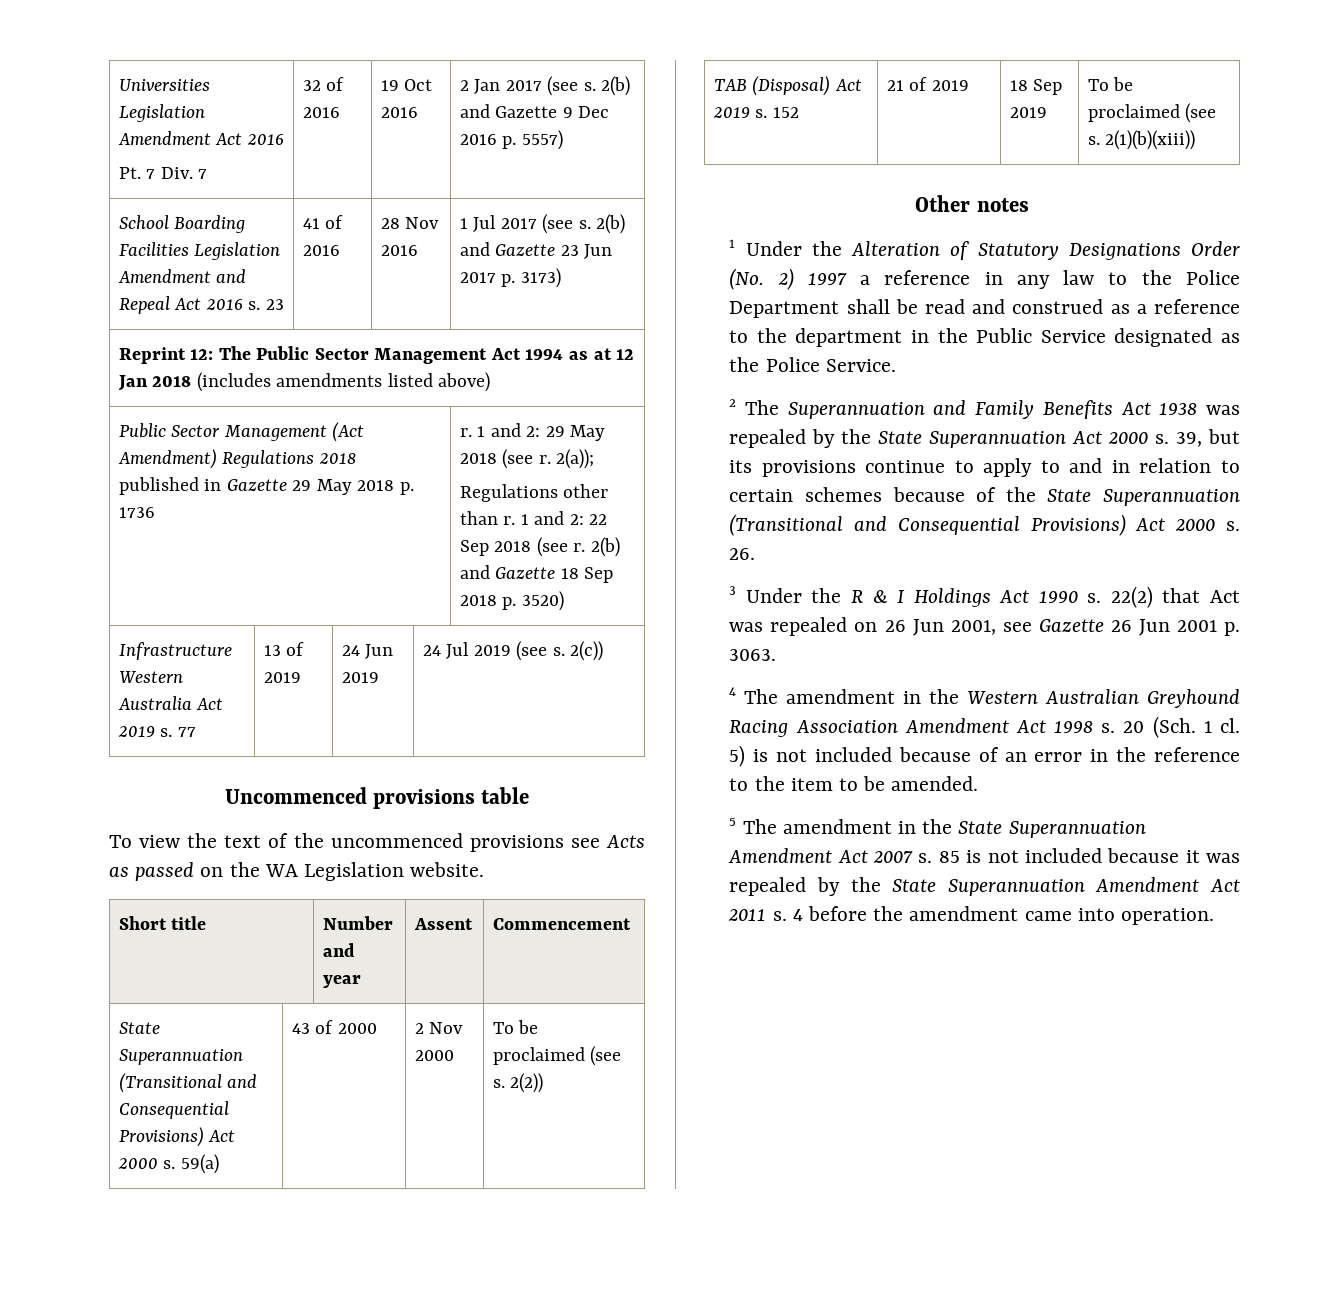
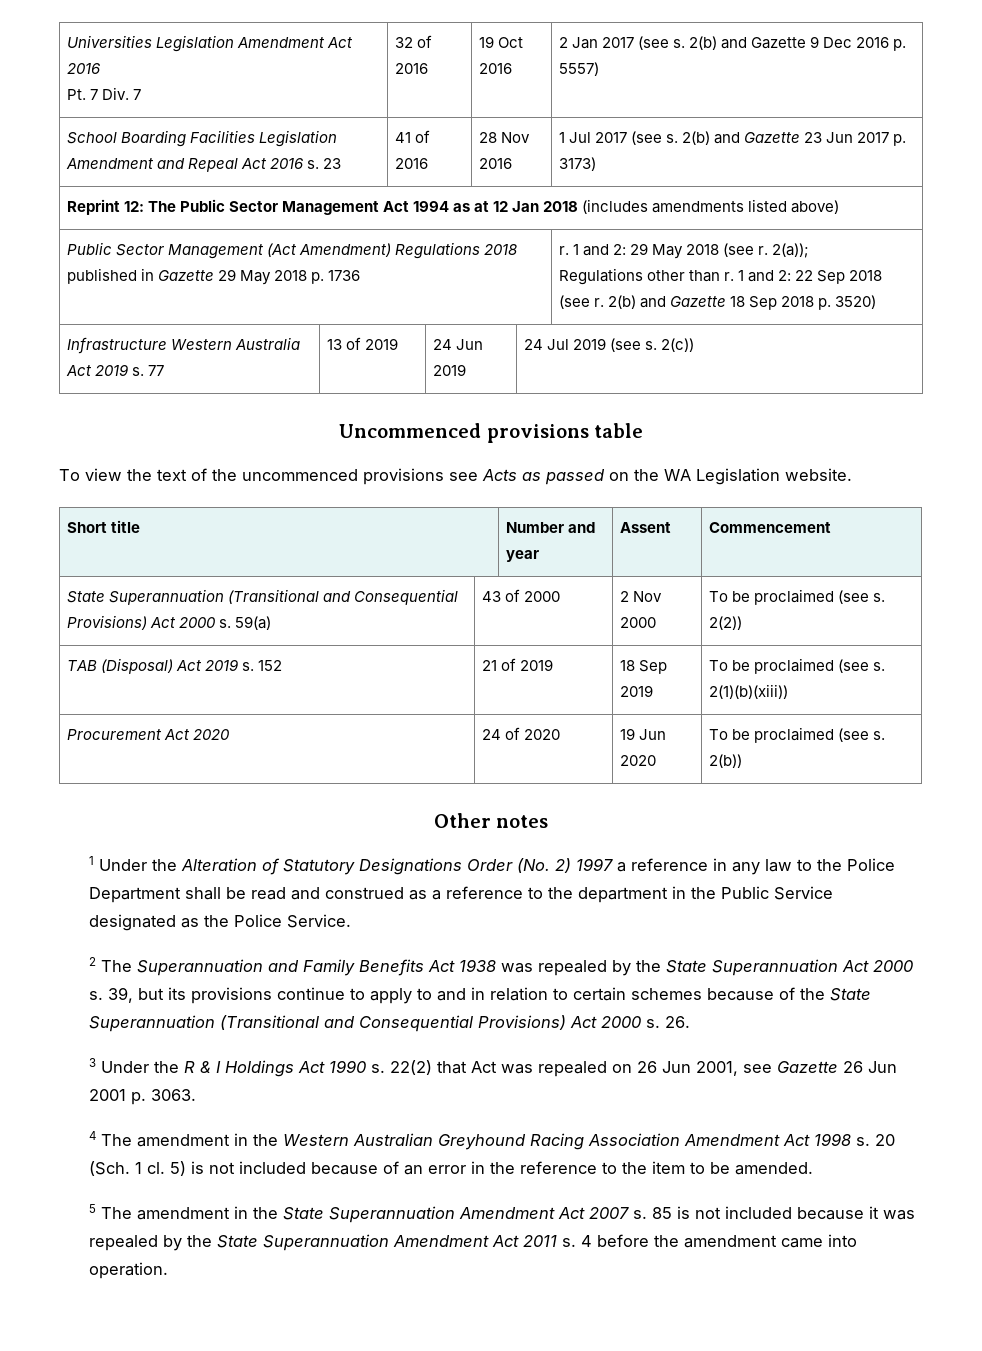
(1196, 140) none -> [66,729,230,740] [481,727,560,740] [619,728,666,740] [619,755,656,766] [708,727,885,743] [708,754,742,768] // Procurement Act 2020 | 24 of 2020 | 19 Jun 2020 | To be proclaimed (see s. 2(b))

